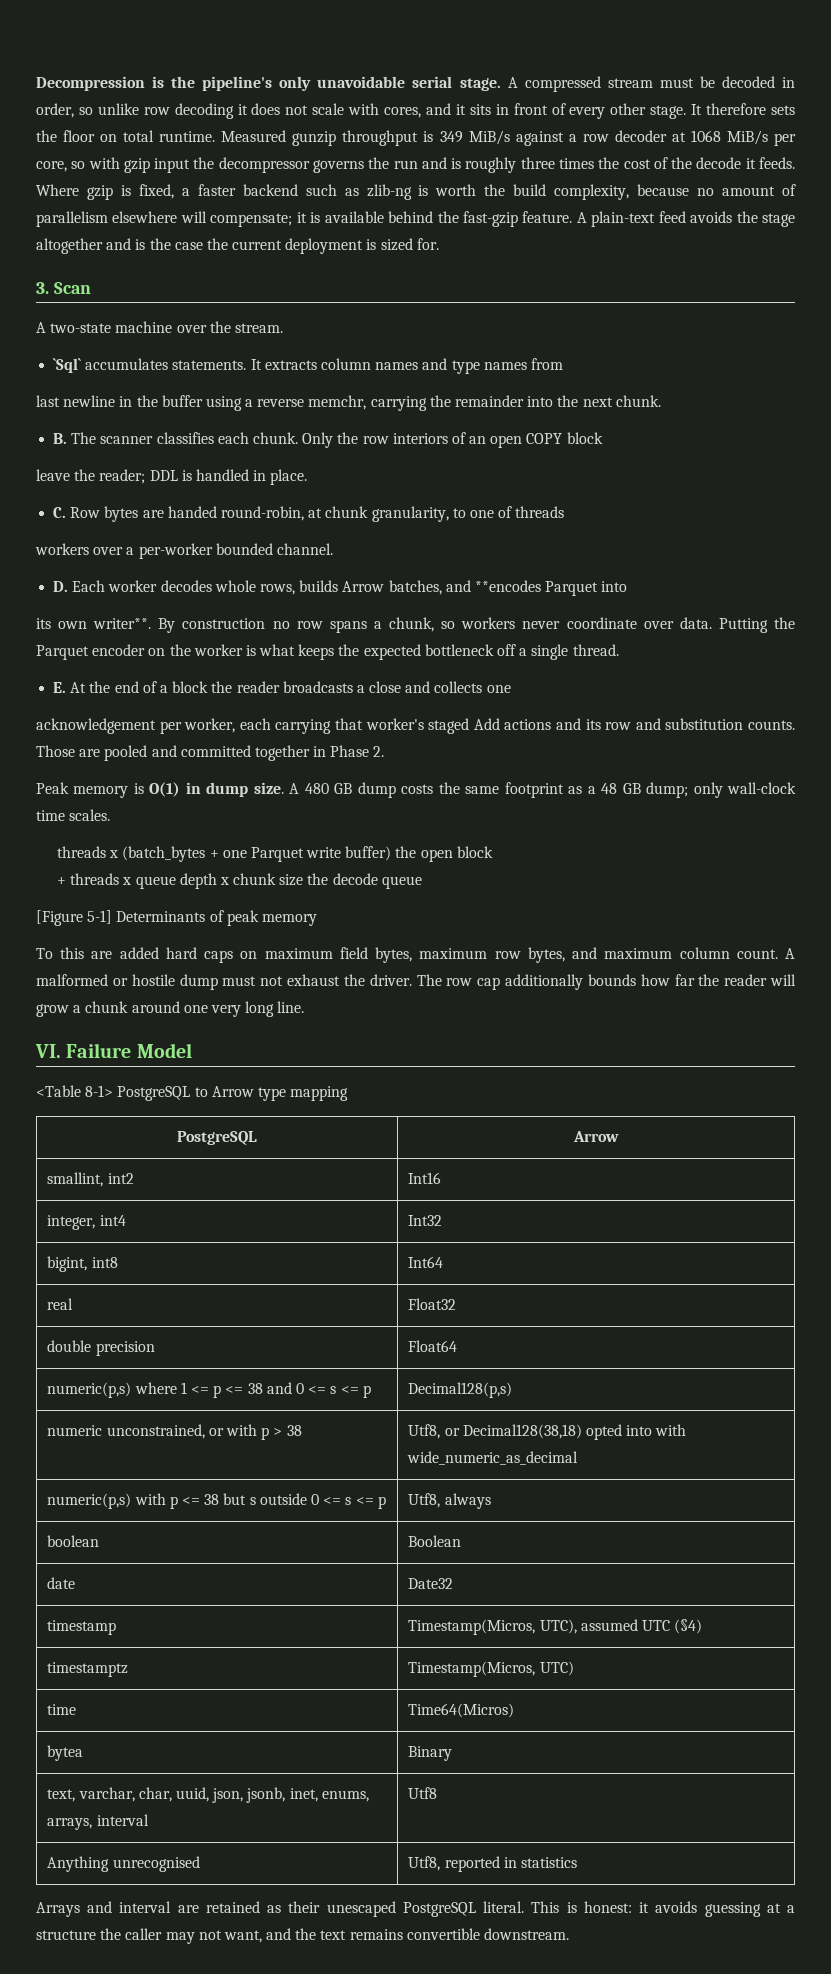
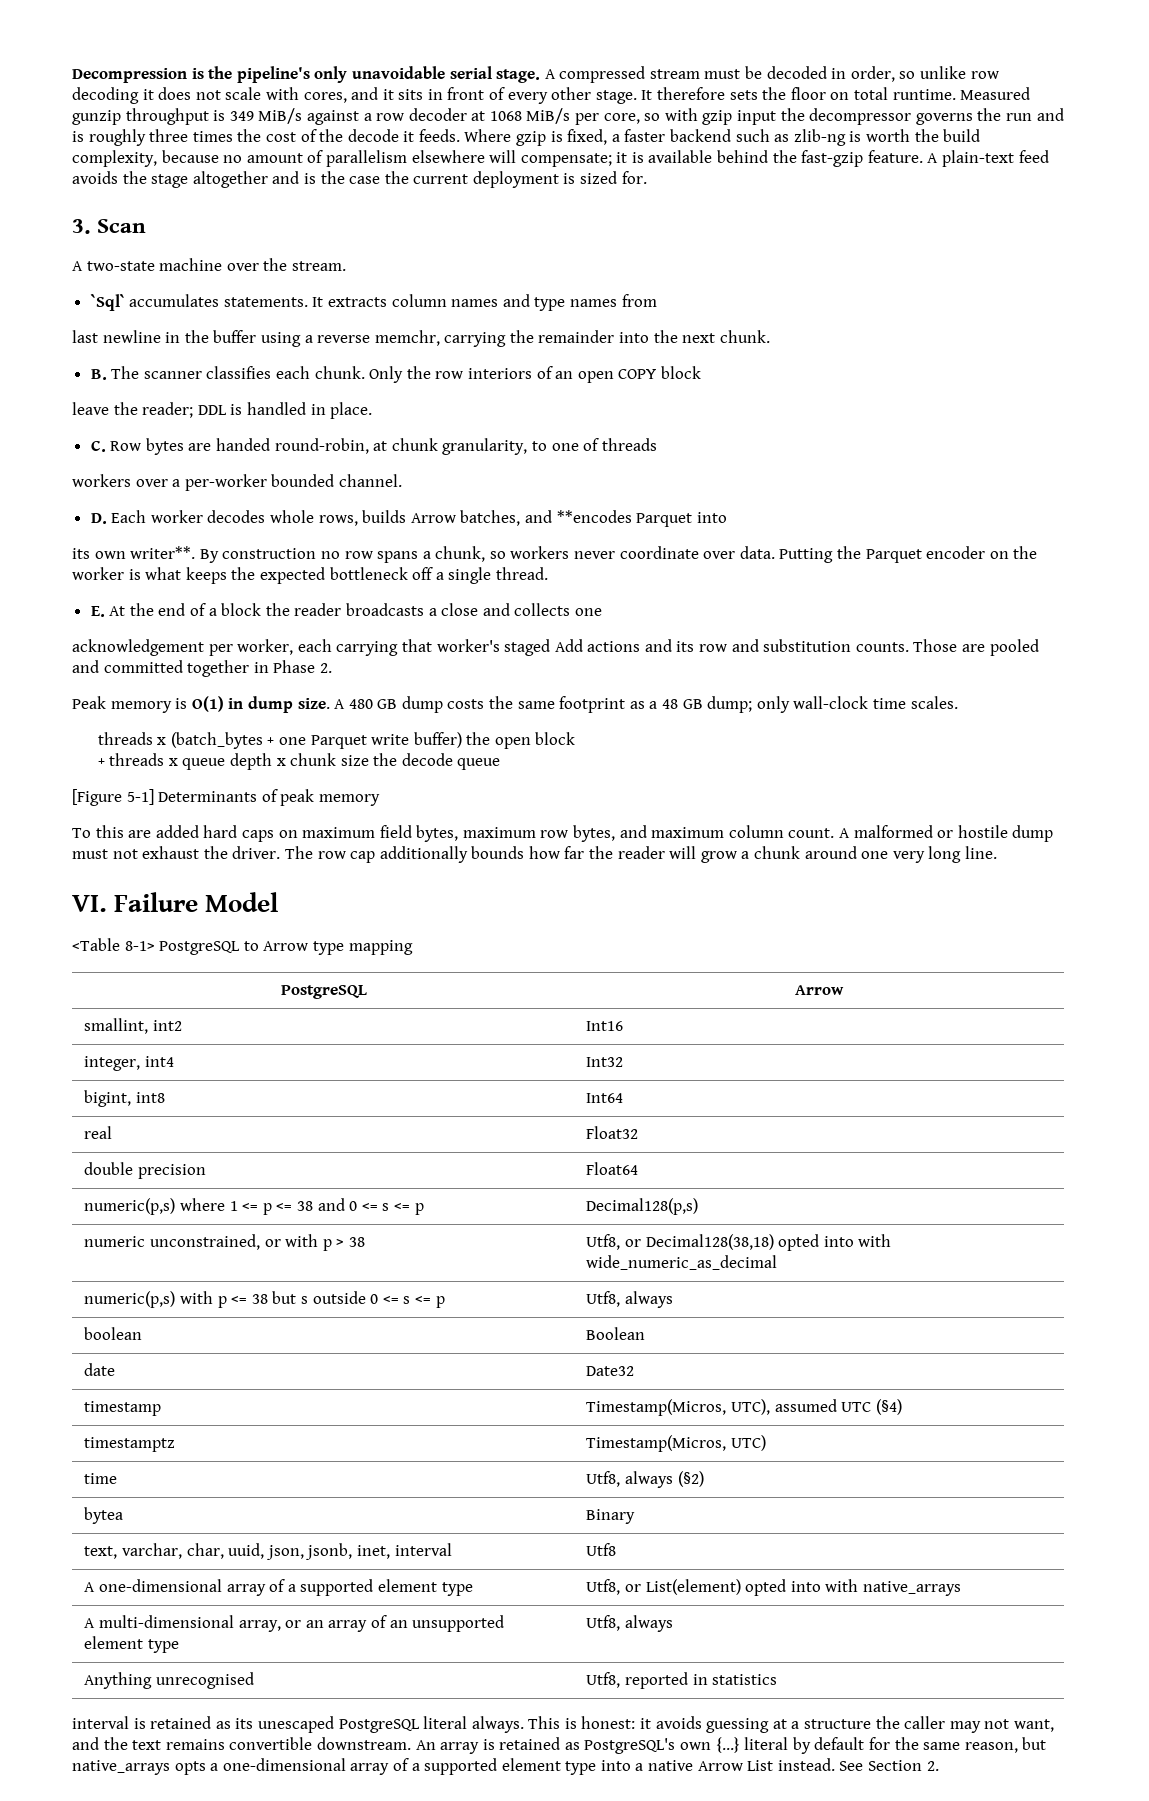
[408,1703,515,1718] Time64(Micros) -> [586,1471,704,1488] Utf8, always (§2)
[321,1790,369,1802] [47,1818,93,1830] enums, arrays, -> (390, 1552) none
(438, 1793) none -> [84,1579,473,1596] [586,1579,961,1596] [84,1615,505,1632] [84,1636,180,1653] [586,1615,674,1632] // A one-dimensional array of a supported element type | Utf8, or List(element) opted into with native_arrays // A multi-dimensional array, or an array of an unsupported element type | Utf8, always
[36,1901,321,1917] Arrays and interval are retained as their -> [72,1716,254,1729] interval is retained as its
[483,1901,525,1913] literal. -> [423,1716,524,1733] literal always.
(570, 1934) none -> [415,1737,1047,1754] [72,1758,939,1775] An array is retained as PostgreSQL's own {...} literal by default for the same reason, but native_arrays opts a one-dimensional array of a supported element type into a native Arrow List instead. See Section 2.

